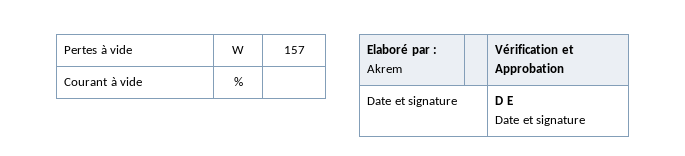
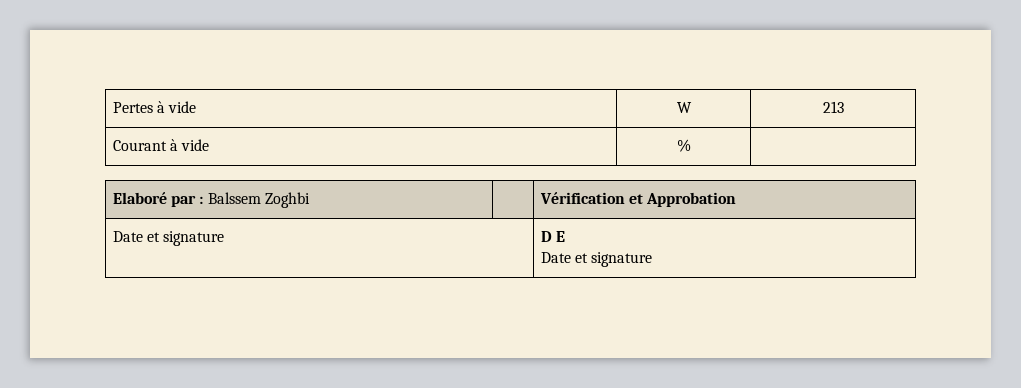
[283,46,305,54] 157 -> [822,101,844,113] 213
[367,64,403,73] Akrem -> [207,192,310,208] Balssem Zoghbi

